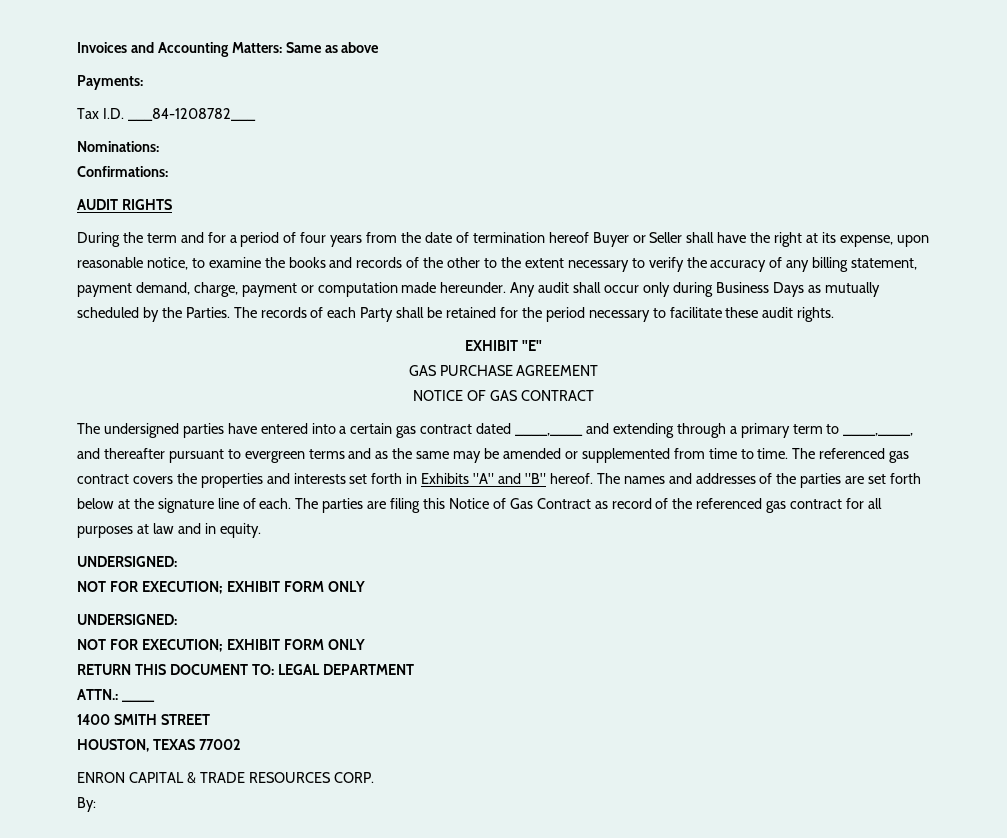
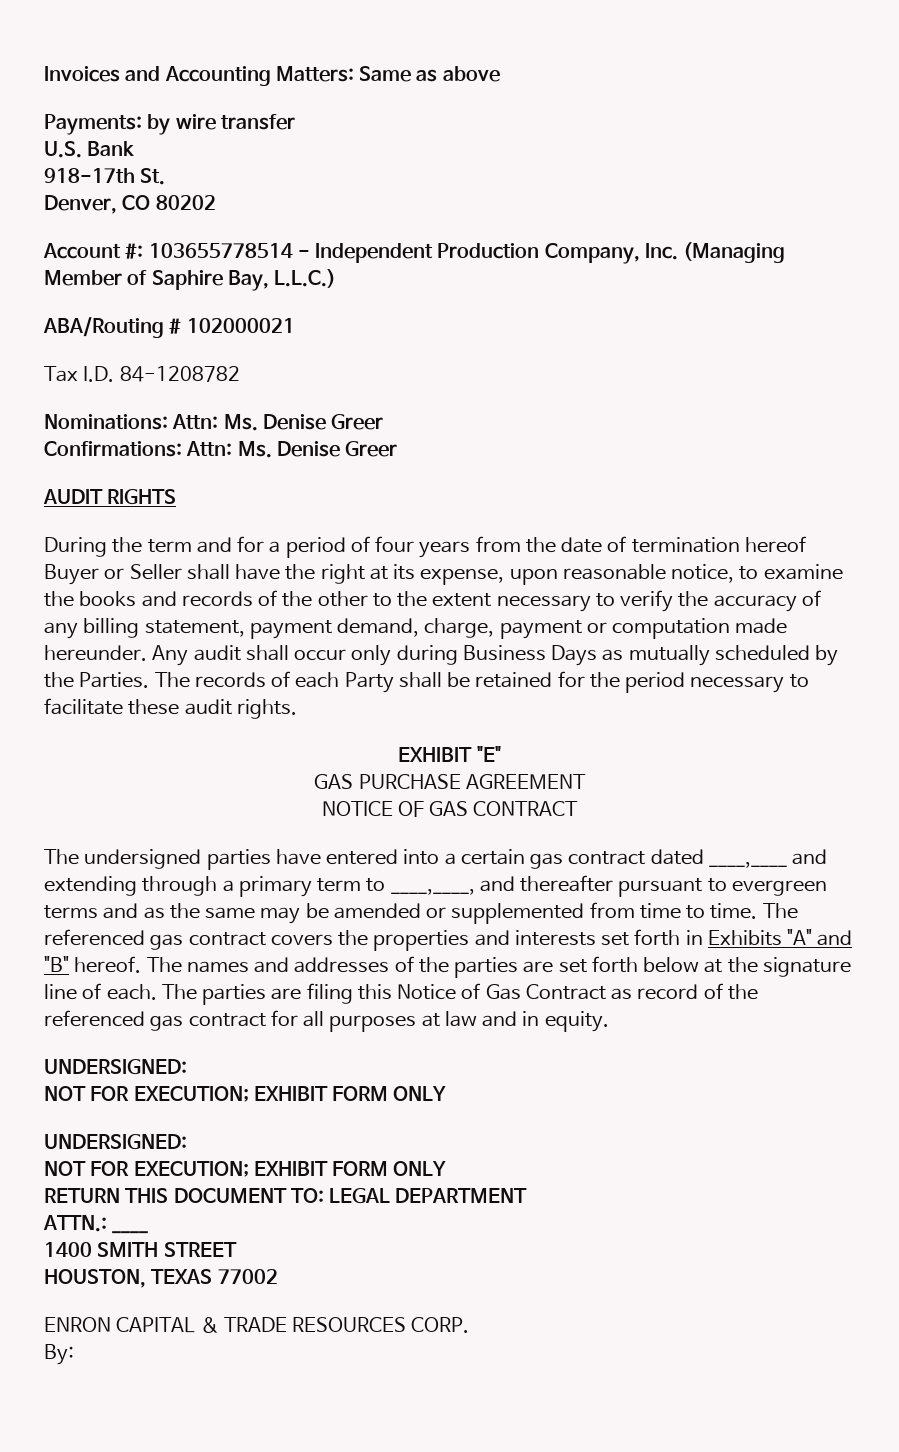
(143, 82) none -> [147,114,295,135] [44,141,135,158] [44,168,166,185] [44,195,216,214] [43,242,786,264] [44,269,337,291] [43,317,295,338] by wire transfer // U.S. Bank // 918-17th St. // Denver, CO 80202 // Account #: 103655778514 - Independent Production Company, Inc. (Managing Member of Saphire Bay, L.L.C.) // ABA/Routing # 102000021
[127,108,256,121] ___84-1208782___ -> [119,366,240,382] 84-1208782
[77,166,168,177] // Confirmations: -> [172,414,384,431] [44,441,398,458] Attn: Ms. Denise Greer // Confirmations: Attn: Ms. Denise Greer

